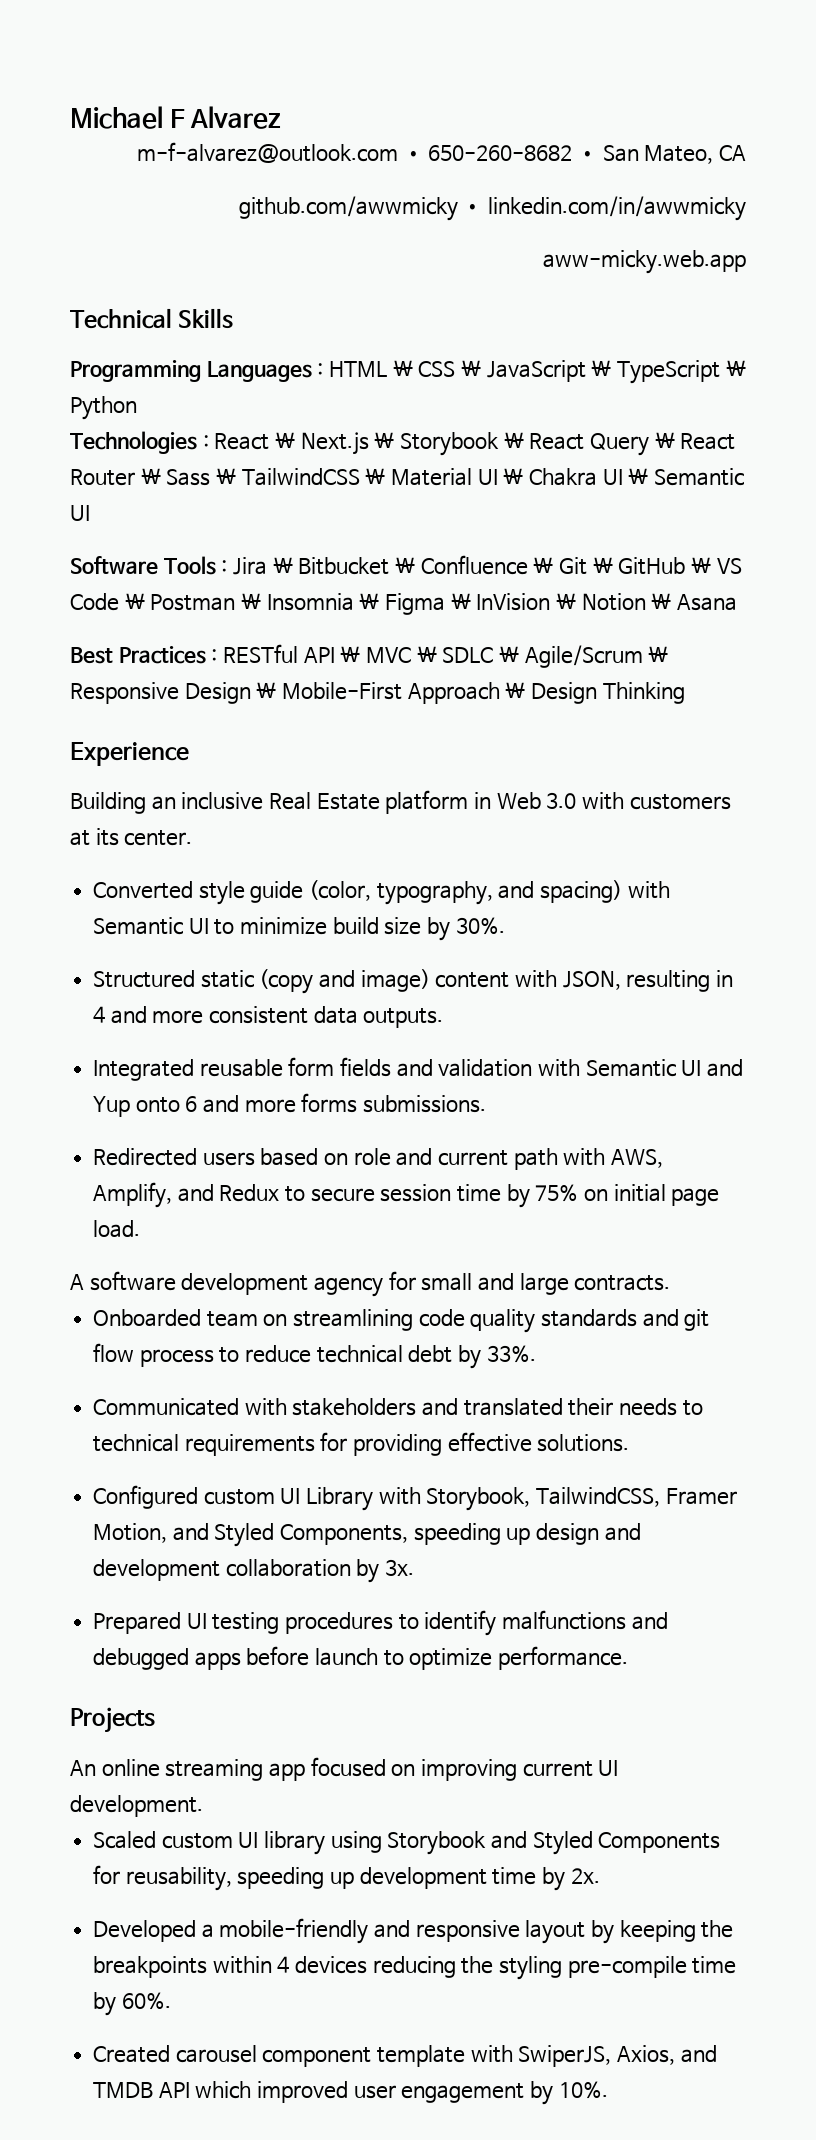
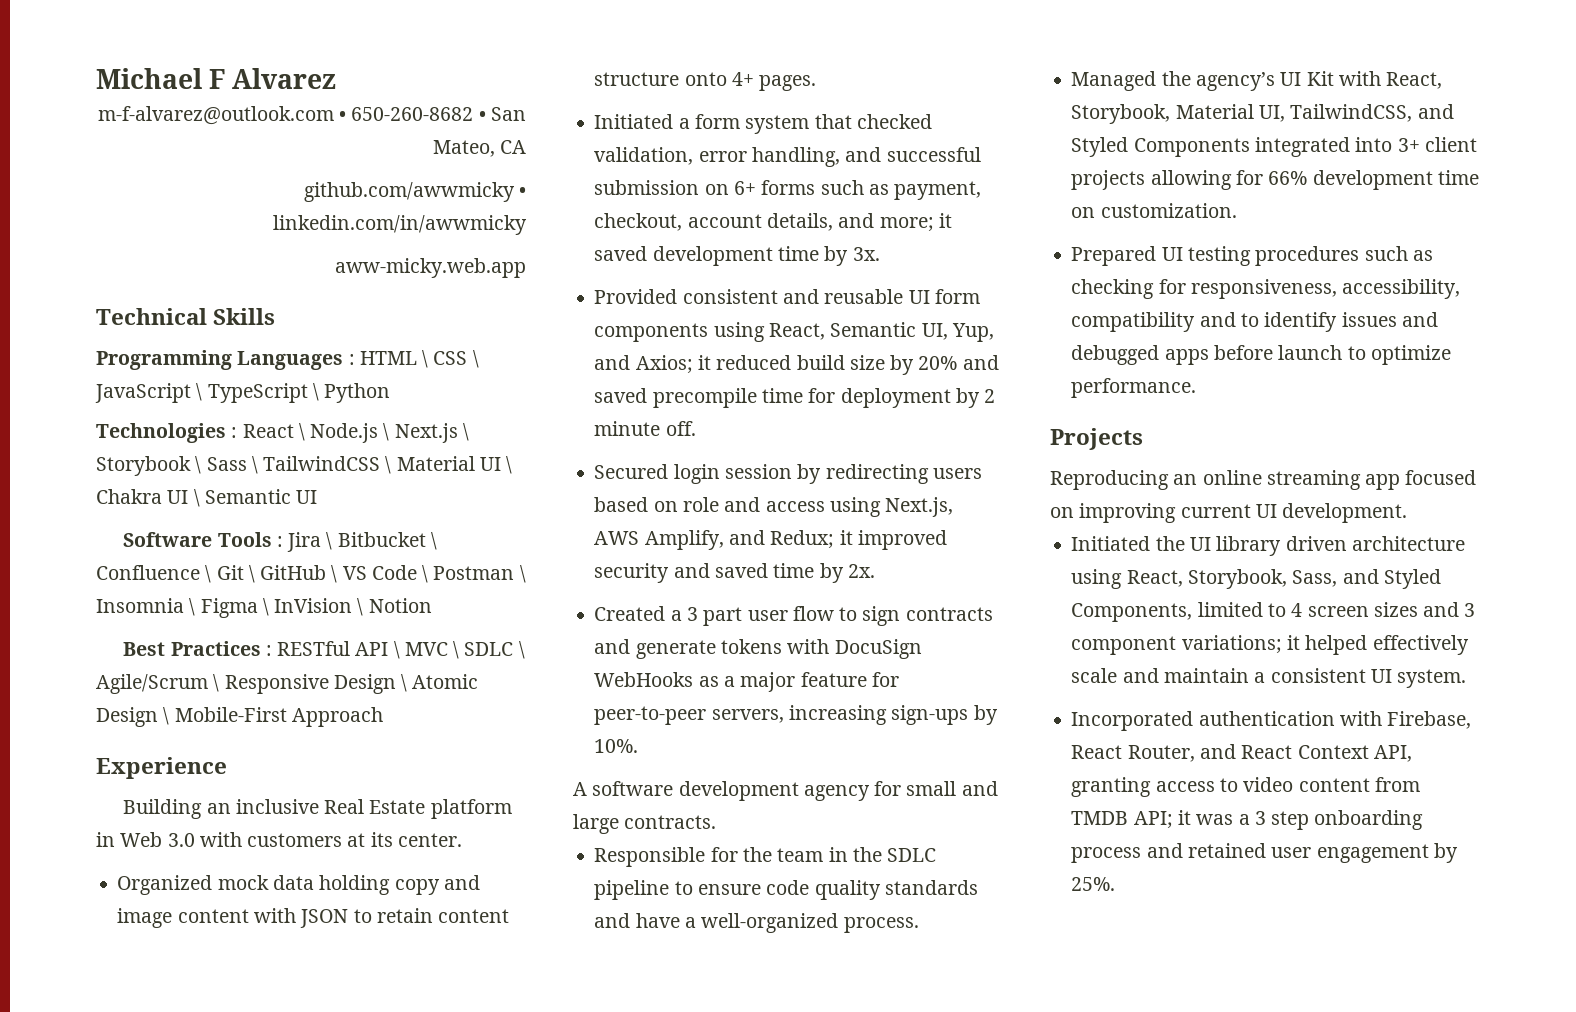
(295, 440) none -> [310,423,390,443] Node.js \
[529,432,736,456] [70,468,161,486] React Query \ React Router \ -> (202, 465) none
[651,593,738,611] \ Asana -> (432, 605) none
(277, 690) none -> [412,674,479,689] [96,707,170,727] Atomic Design \
[505,682,685,704] \ Design Thinking -> (383, 717) none
[93,880,670,905] [93,917,505,941] [93,969,734,994] [93,1006,444,1028] [93,1057,744,1081] [93,1093,487,1117] [93,1148,198,1166] Converted style guide (color, typography, and spacing) with Semantic UI to minimize build size by 30%. // Structured static (copy and image) content with JSON, resulting in 4 and more consistent data outputs. // Integrated reusable form fields and validation with Semantic UI and Yup onto 6 and more forms submissions. // Redirected -> [117,875,480,895] [117,908,510,928] [594,72,817,91] [594,114,932,134] [594,147,981,167] [594,180,982,200] [594,213,952,232] [594,246,880,266] [594,289,980,304] [594,322,994,342] [594,355,999,375] [594,388,996,408] [594,421,696,436] [594,464,929,484] Organized mock data holding copy and image content with JSON to retain content structure onto 4+ pages. // Initiated a form system that checked validation, error handling, and successful submission on 6+ forms such as payment, checkout, account details, and more; it saved development time by 3x. // Provided consistent and reusable UI form components using React, Semantic UI, Yup, and Axios; it reduced build size by 20% and saved precompile time for deployment by 2 minute off. // Secured login session by redirecting
[438,1148,664,1170] [93,1182,720,1208] [93,1220,141,1238] current path with AWS, Amplify, and Redux to secure session time by 75% on initial page load. -> [765,497,954,517] [594,530,947,550] [594,563,875,583] [594,606,993,626] [594,639,922,659] [594,672,899,692] [594,705,998,725] [594,739,639,753] access using Next.js, AWS Amplify, and Redux; it improved security and saved time by 2x. // Created a 3 part user flow to sign contracts and generate tokens with DocuSign WebHooks as a major feature for peer-to-peer servers, increasing sign-ups by 10%.
[93,1309,710,1333] [93,1343,536,1369] [93,1398,703,1416] [93,1432,630,1456] [93,1485,737,1511] [93,1523,641,1547] [93,1559,415,1583] [93,1612,394,1634] Onboarded team on streamlining code quality standards and git flow process to reduce technical debt by 33%. // Communicated with stakeholders and translated their needs to technical requirements for providing effective solutions. // Configured custom UI Library with Storybook, TailwindCSS, Framer Motion, and Styled Components, speeding up design and development collaboration by 3x. // Prepared UI testing procedures -> [594,847,937,867] [594,880,978,900] [594,913,919,933] [1071,71,1443,91] [1071,104,1454,124] [1071,137,1477,157] [1071,170,1479,190] [1071,203,1237,218] [1071,246,1433,266] [1071,279,1461,299] [1071,312,1236,332] Responsible for the team in the SDLC pipeline to ensure code quality standards and have a well-organized process. // Managed the agency’s UI Kit with React, Storybook, Material UI, TailwindCSS, and Styled Components integrated into 3+ client projects allowing for 66% development time on customization. // Prepared UI testing procedures such as checking for responsiveness, accessibility, compatibility and
[502,1610,627,1630] malfunctions -> [1341,312,1397,327] issues
[70,1760,96,1776] An -> [1050,470,1198,490] Reproducing an
[93,1831,721,1855] [93,1865,600,1891] [93,1918,734,1944] [93,1956,737,1980] [93,1992,171,2016] [93,2045,717,2067] [93,2081,349,2103] Scaled custom UI library using Storybook and Styled Components for reusability, speeding up development time by 2x. // Developed a mobile-friendly and responsive layout by keeping the breakpoints within 4 devices reducing the styling pre-compile time by 60%. // Created carousel component template with SwiperJS, Axios, and TMDB API which improved -> [1071,536,1465,556] [1071,569,1441,589] [1071,602,1476,622] [1071,635,1469,655] [1071,668,1467,688] [1071,711,1472,731] [1071,744,1412,762] [1071,777,1420,797] [1071,810,1424,830] [1071,843,1266,863] Initiated the UI library driven architecture using React, Storybook, Sass, and Styled Components, limited to 4 screen sizes and 3 component variations; it helped effectively scale and maintain a consistent UI system. // Incorporated authentication with Firebase, React Router, and React Context API, granting access to video content from TMDB API; it was a 3 step onboarding process and retained
[558,2081,608,2099] 10%. -> [1071,877,1116,891] 25%.

